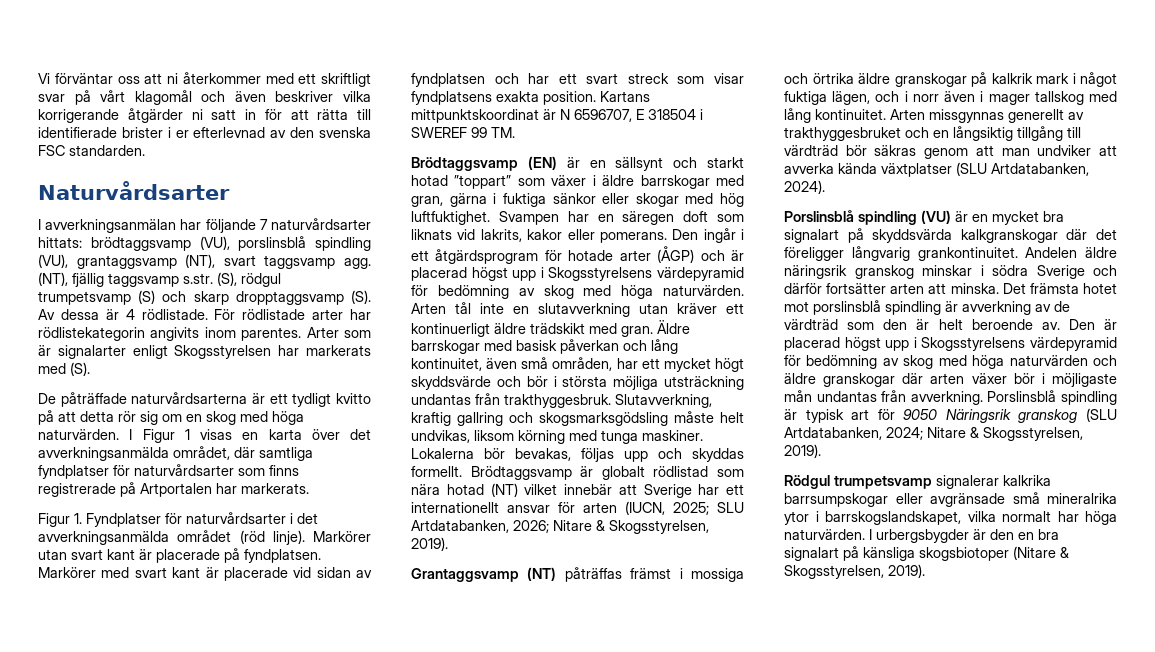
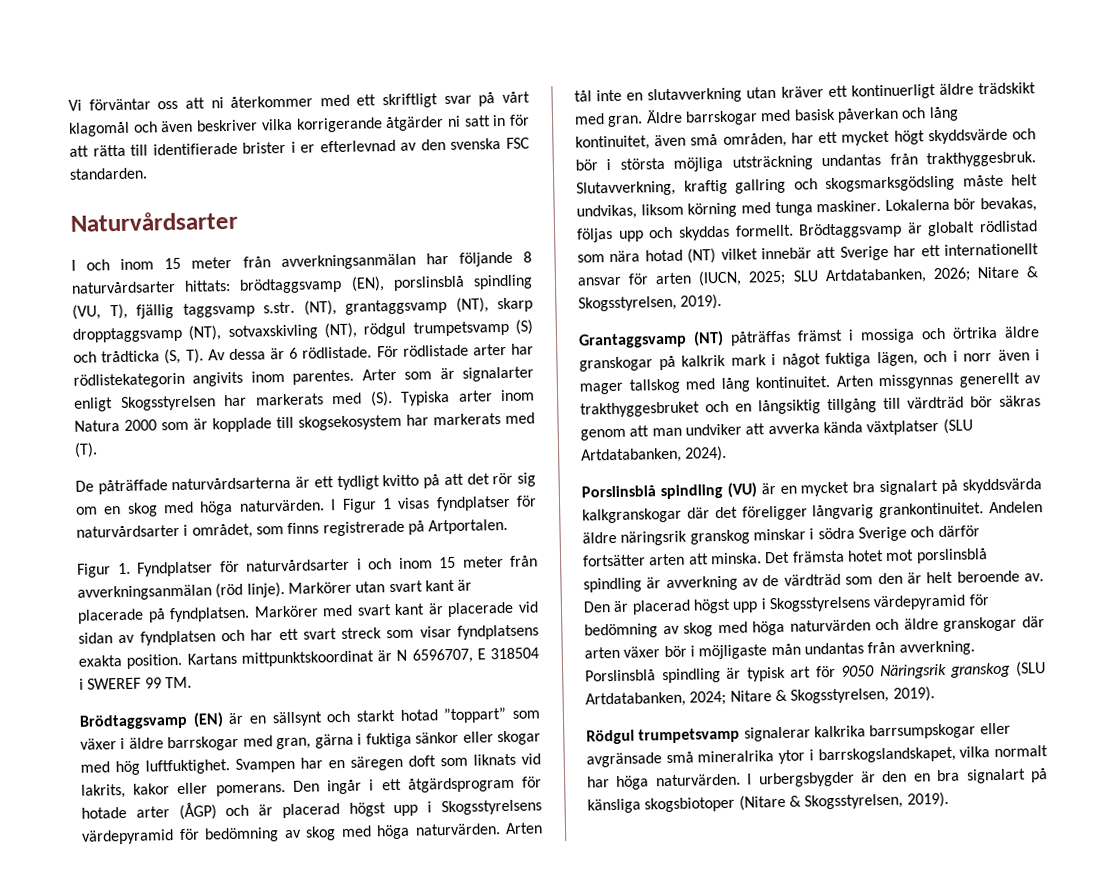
(41, 224) none -> [86,256,271,271] och inom 15 meter från
[259,219,268,230] 7 -> [523,251,532,263] 8
[199,236,371,251] [38,254,371,269] [38,272,237,287] (VU), porslinsblå spindling (VU), grantaggsvamp (NT), svart taggsvamp agg. (NT), fjällig taggsvamp s.str. (S), -> [350,274,533,292] [72,297,533,320] [72,322,357,343] (EN), porslinsblå spindling (VU, T), fjällig taggsvamp s.str. (NT), grantaggsvamp (NT), skarp dropptaggsvamp (NT), sotvaxskivling (NT),
[193,290,371,305] skarp dropptaggsvamp (S). -> [101,348,204,365] trådticka (S, T).
[125,309,135,320] 4 -> [289,347,299,359] 6
(90, 369) none -> [400,389,535,406] [74,412,535,433] [74,442,98,458] Typiska arter inom Natura 2000 som är kopplade till skogsekosystem har markerats med (T).
[80,411,114,422] detta -> [466,473,490,485] det
[242,429,371,440] [38,446,313,461] en karta över det avverkningsanmälda området, där samtliga -> (431, 503) none
(234, 470) none -> [183,523,253,539] i området,
[140,483,309,497] Artportalen har markerats. -> [428,518,509,535] Artportalen.
[297,513,318,524] [38,530,232,545] det avverkningsanmälda området -> [368,555,538,570] [77,584,212,601] och inom 15 meter från avverkningsanmälan

